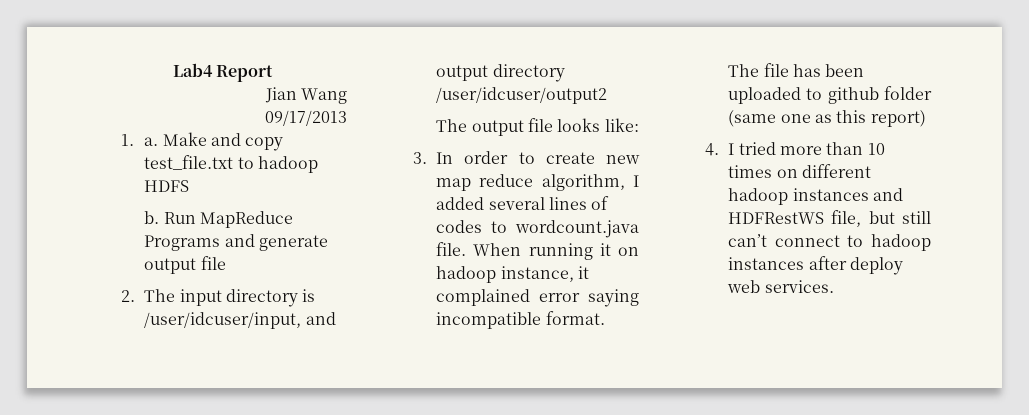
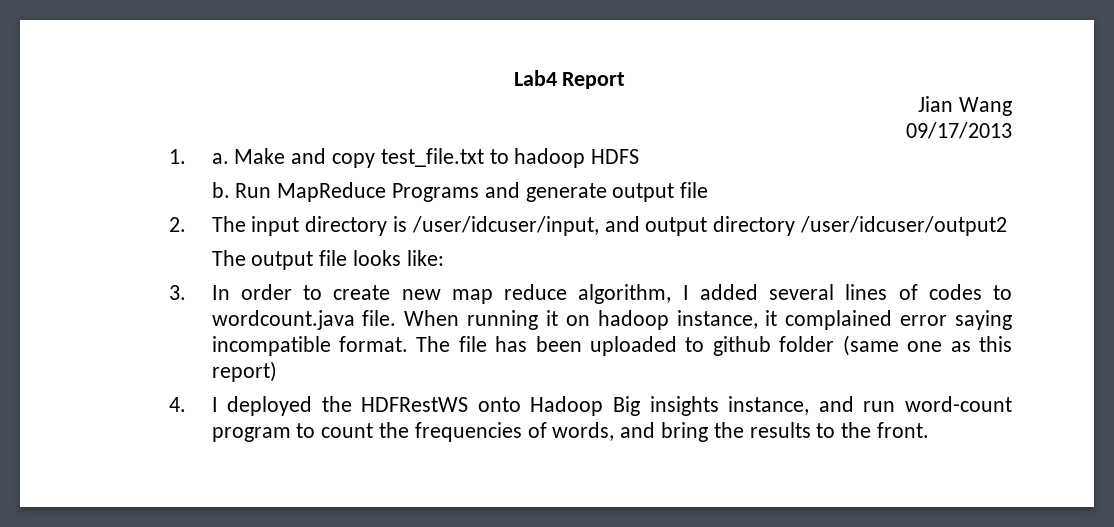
[738,142,885,155] [728,164,871,178] [728,188,903,205] [728,210,931,227] [728,234,931,251] [728,256,903,275] [727,280,834,293] tried more than 10 times on different hadoop instances and HDFRestWS file, but still can’t connect to hadoop instances after deploy web services. -> [227,396,1013,416] [211,422,930,442] deployed the HDFRestWS onto Hadoop Big insights instance, and run word-count program to count the frequencies of words, and bring the results to the front.

